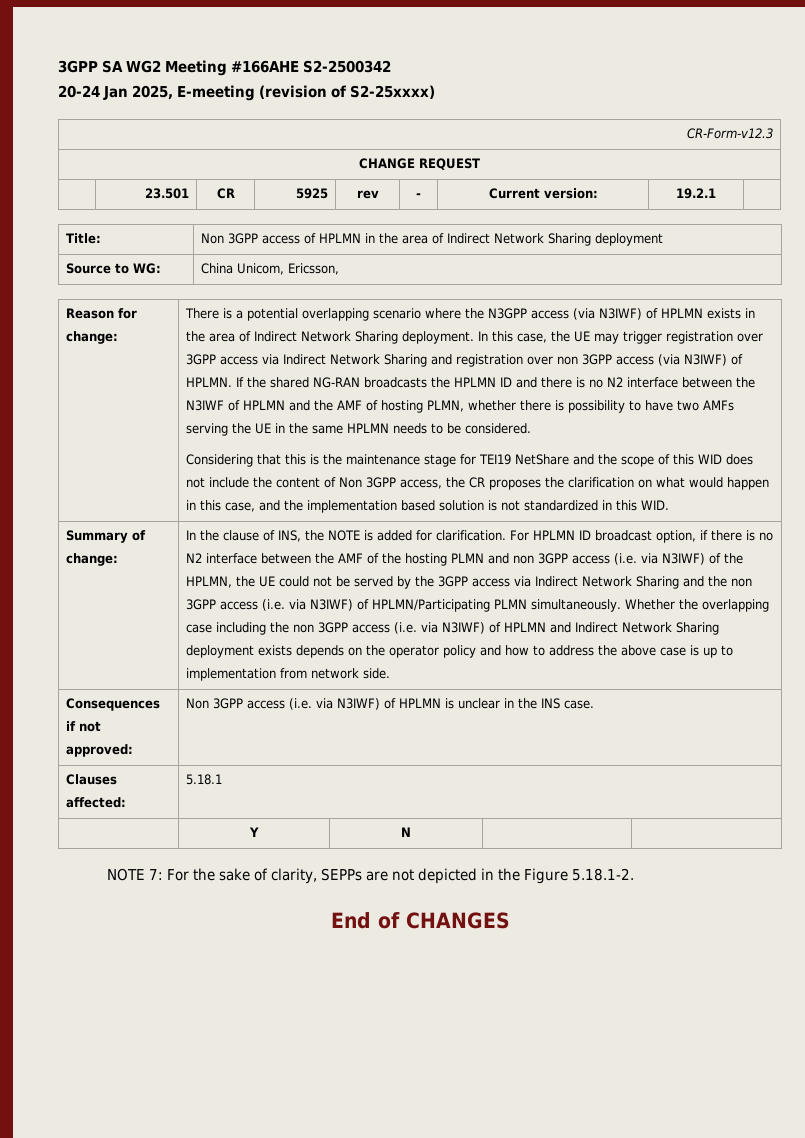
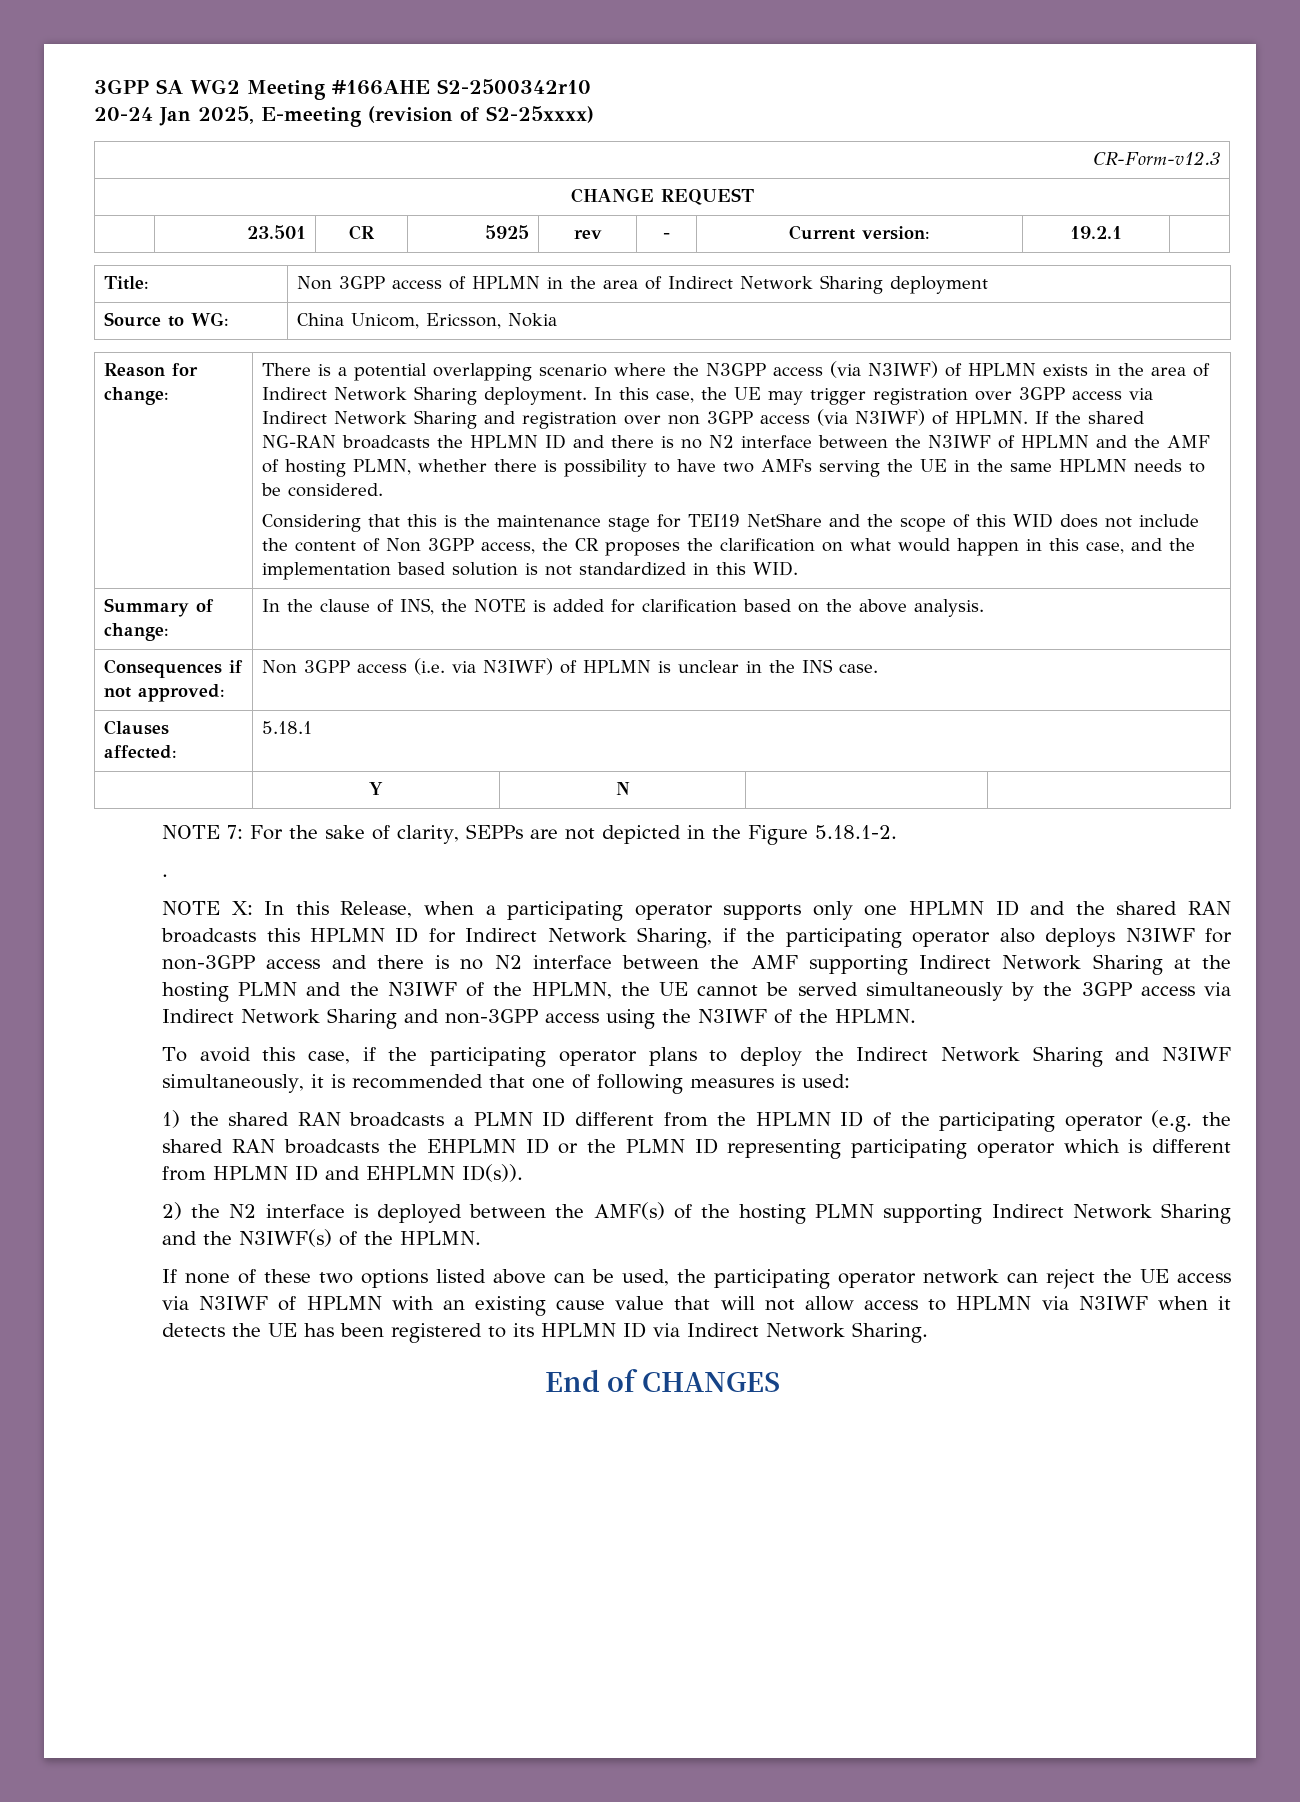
[303,60,391,73] S2-2500342 -> [437,79,591,94] S2-2500342r10
(339, 269) none -> [507,313,557,327] Nokia
[435,530,773,543] [185,553,743,566] [185,576,752,589] [185,599,769,612] [185,622,719,635] [185,645,733,658] [185,668,390,681] clarification. For HPLMN ID broadcast option, if there is no N2 interface between the AMF of the hosting PLMN and non 3GPP access (i.e. via N3IWF) of the HPLMN, the UE could not be served by the 3GPP access via Indirect Network Sharing and the non 3GPP access (i.e. via N3IWF) of HPLMN/Participating PLMN simultaneously. Whether the overlapping case including the non 3GPP access (i.e. via N3IWF) of HPLMN and Indirect Network Sharing deployment exists depends on the operator policy and how to address the above case is up to implementation from network side. -> [641,599,984,617] clarification based on the above analysis.
(634, 874) none -> [162,874,169,877] [162,900,1231,921] [161,927,1232,948] [162,954,1231,975] [162,982,1231,1002] [162,1008,917,1029] [162,1046,1232,1067] [162,1074,851,1094] [162,1110,1232,1132] [162,1138,1231,1159] [162,1164,524,1182] [162,1202,1232,1224] [162,1229,482,1247] [162,1269,1232,1289] [162,1296,1231,1316] [162,1322,929,1343] // . // NOTE X: In this Release, when a participating operator supports only one HPLMN ID and the shared RAN broadcasts this HPLMN ID for Indirect Network Sharing, if the participating operator also deploys N3IWF for non-3GPP access and there is no N2 interface between the AMF supporting Indirect Network Sharing at the hosting PLMN and the N3IWF of the HPLMN, the UE cannot be served simultaneously by the 3GPP access via Indirect Network Sharing and non-3GPP access using the N3IWF of the HPLMN. // To avoid this case, if the participating operator plans to deploy the Indirect Network Sharing and N3IWF simultaneously, it is recommended that one of following measures is used: // 1) the shared RAN broadcasts a PLMN ID different from the HPLMN ID of the participating operator (e.g. the shared RAN broadcasts the EHPLMN ID or the PLMN ID representing participating operator which is different from HPLMN ID and EHPLMN ID(s)). // 2) the N2 interface is deployed between the AMF(s) of the hosting PLMN supporting Indirect Network Sharing and the N3IWF(s) of the HPLMN. // If none of these two options listed above can be used, the participating operator network can reject the UE access via N3IWF of HPLMN with an existing cause value that will not allow access to HPLMN via N3IWF when it detects the UE has been registered to its HPLMN ID via Indirect Network Sharing.

